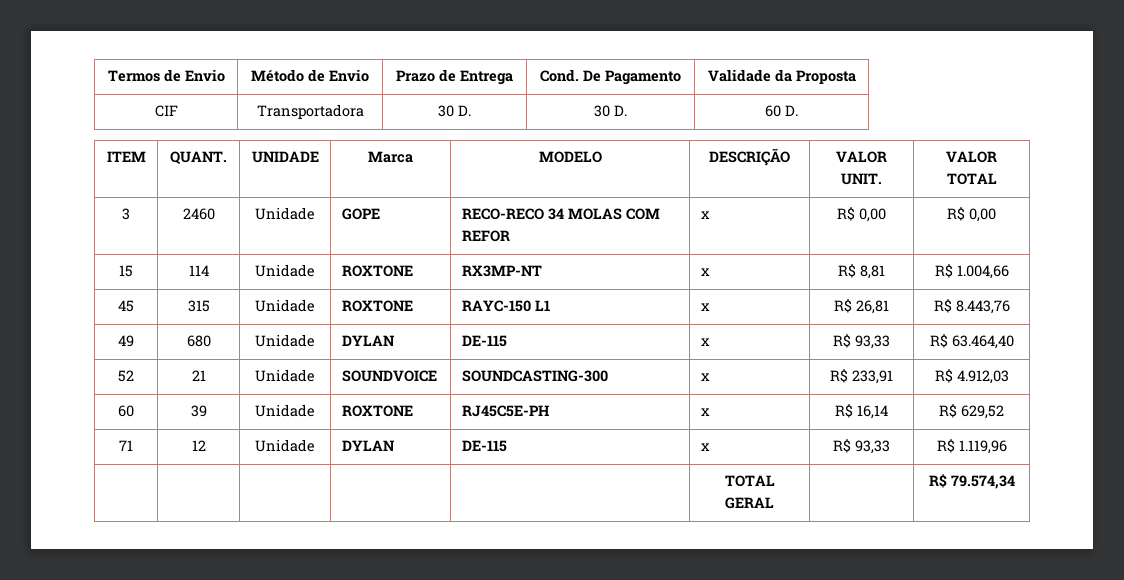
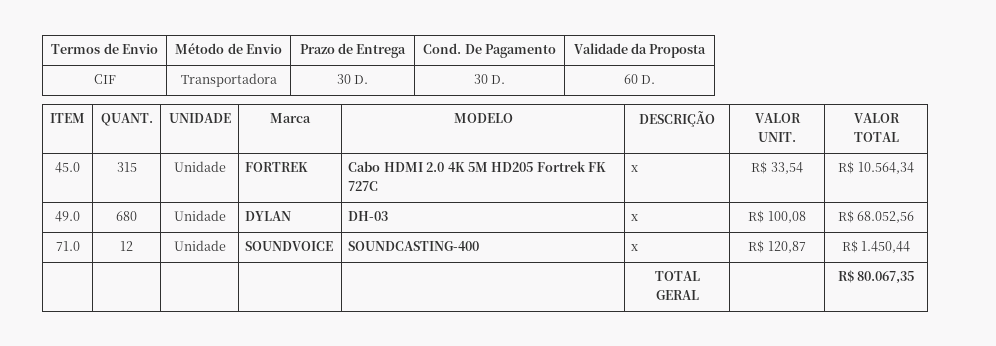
[122,208,130,220] [182,208,215,220] [255,207,315,220] [341,208,380,220] [461,208,660,220] [461,230,510,242] [700,211,710,219] [837,207,886,222] [947,207,996,222] [119,265,133,277] [188,265,209,276] [255,264,315,277] [341,265,413,277] [461,265,542,277] [700,268,710,276] [838,264,885,279] [934,264,1009,279] [118,300,134,312] [187,300,210,312] [255,299,315,312] [341,300,413,312] [461,300,550,312] [700,303,710,311] [834,299,889,314] [933,299,1010,314] [118,335,134,347] 3 | 2460 | Unidade | GOPE | RECO-RECO 34 MOLAS COM REFOR | x | R$ 0,00 | R$ 0,00 // 15 | 114 | Unidade | ROXTONE | RX3MP-NT | x | R$ 8,81 | R$ 1.004,66 // 45 | 315 | Unidade | ROXTONE | RAYC-150 L1 | x | R$ 26,81 | R$ 8.443,76 // 49 -> [55,162,80,173] [116,162,137,172] [173,161,226,172] [245,162,309,172] [348,161,606,172] [348,181,379,191] [631,165,639,172] [751,161,803,174] [838,161,914,174] [55,211,80,222] 45.0 | 315 | Unidade | FORTREK | Cabo HDMI 2.0 4K 5M HD205 Fortrek FK 727C | x | R$ 33,54 | R$ 10.564,34 // 49.0
[461,335,507,347] [700,338,710,346] [833,334,890,349] [929,334,1014,349] [118,370,134,382] [191,370,206,381] DE-115 | x | R$ 93,33 | R$ 63.464,40 // 52 | 21 -> [348,211,389,221] [631,214,639,221] [748,210,806,223] [837,210,915,223] [55,241,80,251] [120,241,133,251] DH-03 | x | R$ 100,08 | R$ 68.052,56 // 71.0 | 12
[461,370,608,382] [700,373,710,381] [830,369,893,384] [934,369,1009,384] [118,405,134,417] [190,405,207,417] [255,404,315,417] [341,405,413,417] [461,405,549,417] [700,408,710,416] [835,404,888,419] [939,404,1004,419] [119,440,133,451] [191,440,206,451] [255,439,315,452] [341,440,395,451] [461,440,507,452] [700,443,710,451] [833,439,890,454] [936,439,1007,454] SOUNDCASTING-300 | x | R$ 233,91 | R$ 4.912,03 // 60 | 39 | Unidade | ROXTONE | RJ45C5E-PH | x | R$ 16,14 | R$ 629,52 // 71 | 12 | Unidade | DYLAN | DE-115 | x | R$ 93,33 | R$ 1.119,96 -> [348,241,480,251] [631,244,639,251] [748,240,806,253] [841,240,911,253] SOUNDCASTING-400 | x | R$ 120,87 | R$ 1.450,44
[950,475,1015,489] 79.574,34 -> [857,271,915,284] 80.067,35

